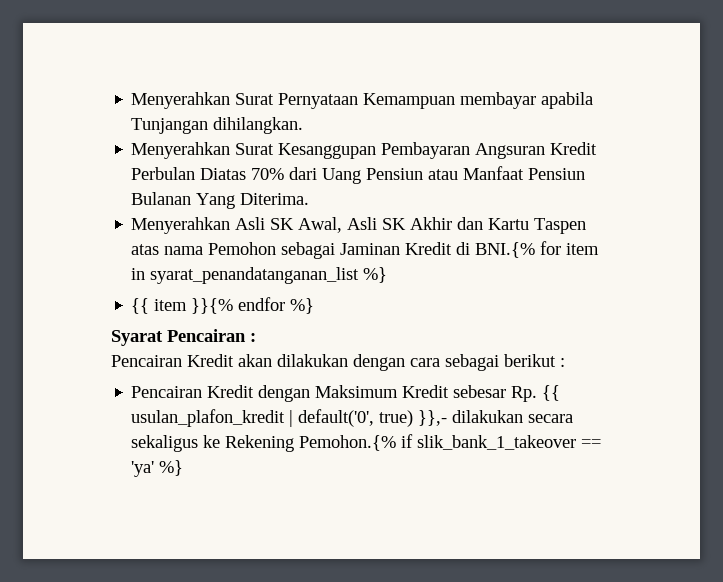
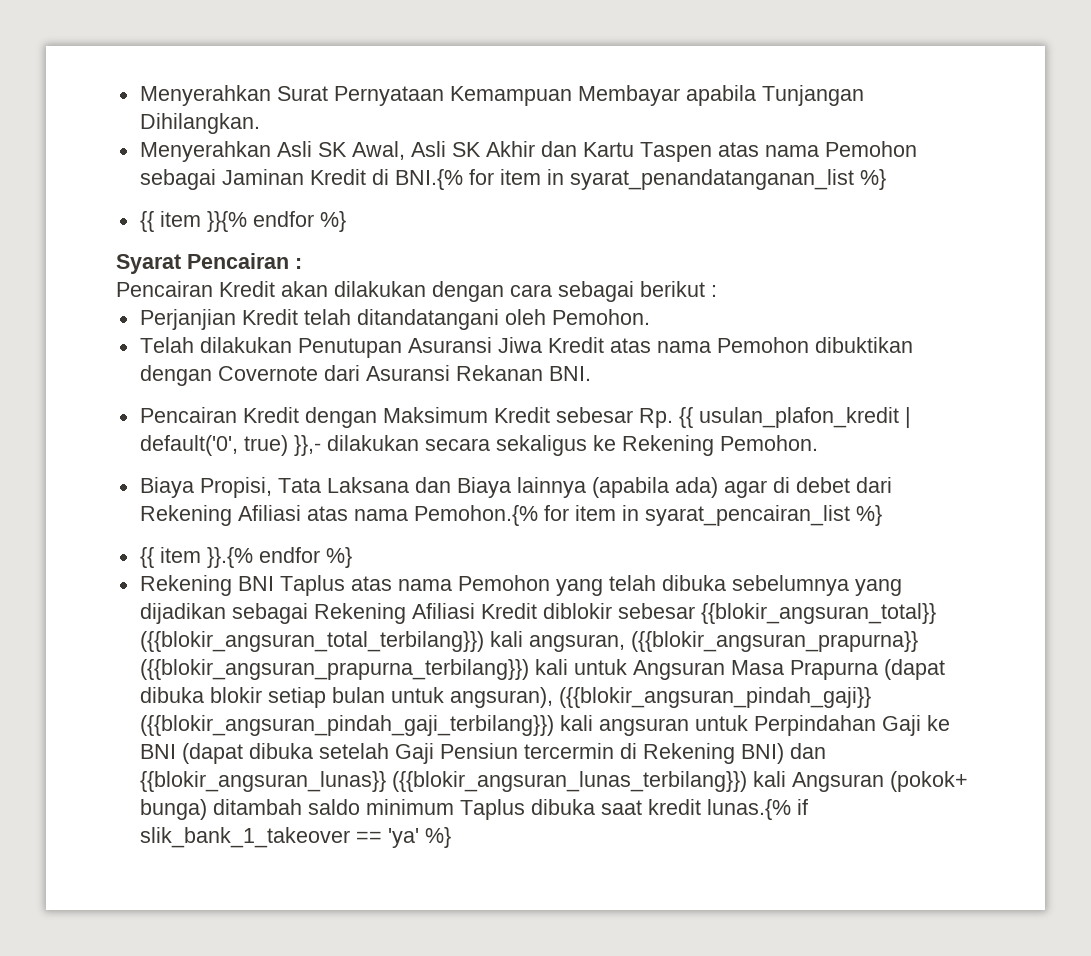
[460,92,537,109] membayar -> [577,85,680,106] Membayar
[213,117,304,134] [131,142,598,159] [131,166,586,184] [131,192,310,209] dihilangkan. // Menyerahkan Surat Kesanggupan Pembayaran Angsuran Kredit Perbulan Diatas 70% dari Uang Pensiun atau Manfaat Pensiun Bulanan Yang Diterima. -> [139,113,260,134] Dihilangkan.
(565, 362) none -> [139,309,650,330] [139,337,913,358] [139,365,591,386] // Perjanjian Kredit telah ditandatangani oleh Pemohon. // Telah dilakukan Penutupan Asuransi Jiwa Kredit atas nama Pemohon dibuktikan dengan Covernote dari Asuransi Rekanan BNI.
[299,435,397,451] Pemohon.{% -> [719,435,818,451] [139,477,892,498] [139,505,882,526] [139,547,352,568] [139,575,902,596] [139,603,936,624] [139,631,918,652] [139,659,945,680] [139,687,871,708] [139,715,950,736] [139,743,826,764] [139,771,968,792] [139,799,791,820] Pemohon. // Biaya Propisi, Tata Laksana dan Biaya lainnya (apabila ada) agar di debet dari Rekening Afiliasi atas nama Pemohon.{% for item in syarat_pencairan_list %} // {{ item }}.{% endfor %} // Rekening BNI Taplus atas nama Pemohon yang telah dibuka sebelumnya yang dijadikan sebagai Rekening Afiliasi Kredit diblokir sebesar {{blokir_angsuran_total}} ({{blokir_angsuran_total_terbilang}}) kali angsuran, ({{blokir_angsuran_prapurna}} ({{blokir_angsuran_prapurna_terbilang}}) kali untuk Angsuran Masa Prapurna (dapat dibuka blokir setiap bulan untuk angsuran), ({{blokir_angsuran_pindah_gaji}} ({{blokir_angsuran_pindah_gaji_terbilang}}) kali angsuran untuk Perpindahan Gaji ke BNI (dapat dibuka setelah Gaji Pensiun tercermin di Rekening BNI) dan {{blokir_angsuran_lunas}} ({{blokir_angsuran_lunas_terbilang}}) kali Angsuran (pokok+ bunga) ditambah saldo minimum Taplus dibuka saat kredit lunas.{%

